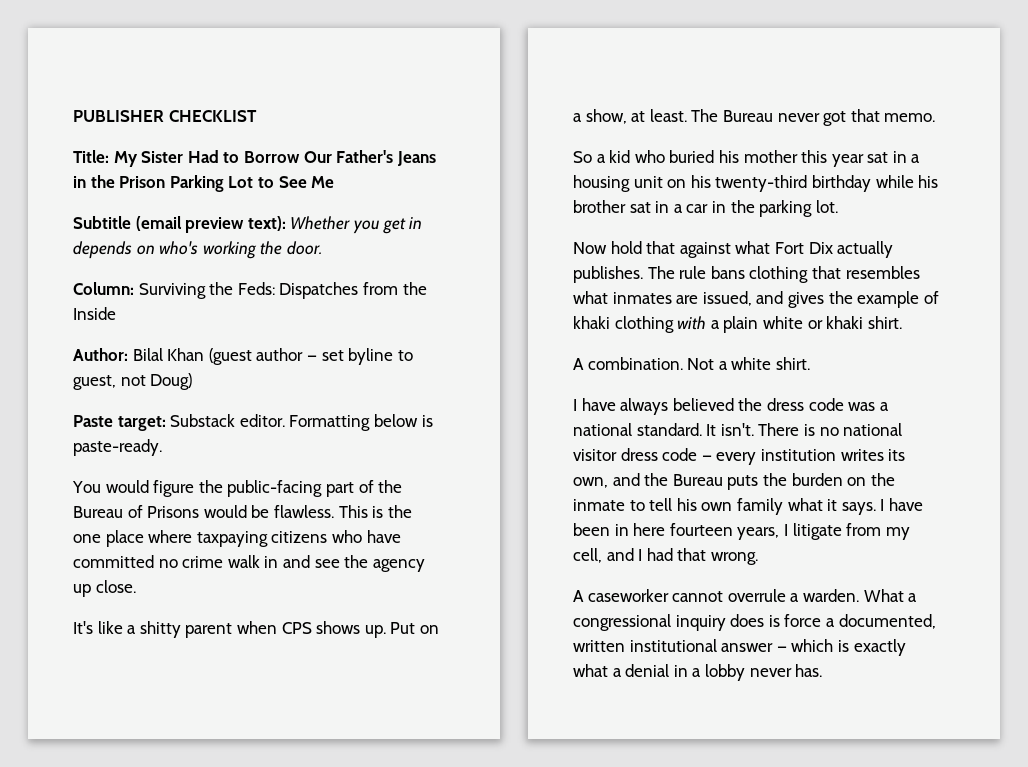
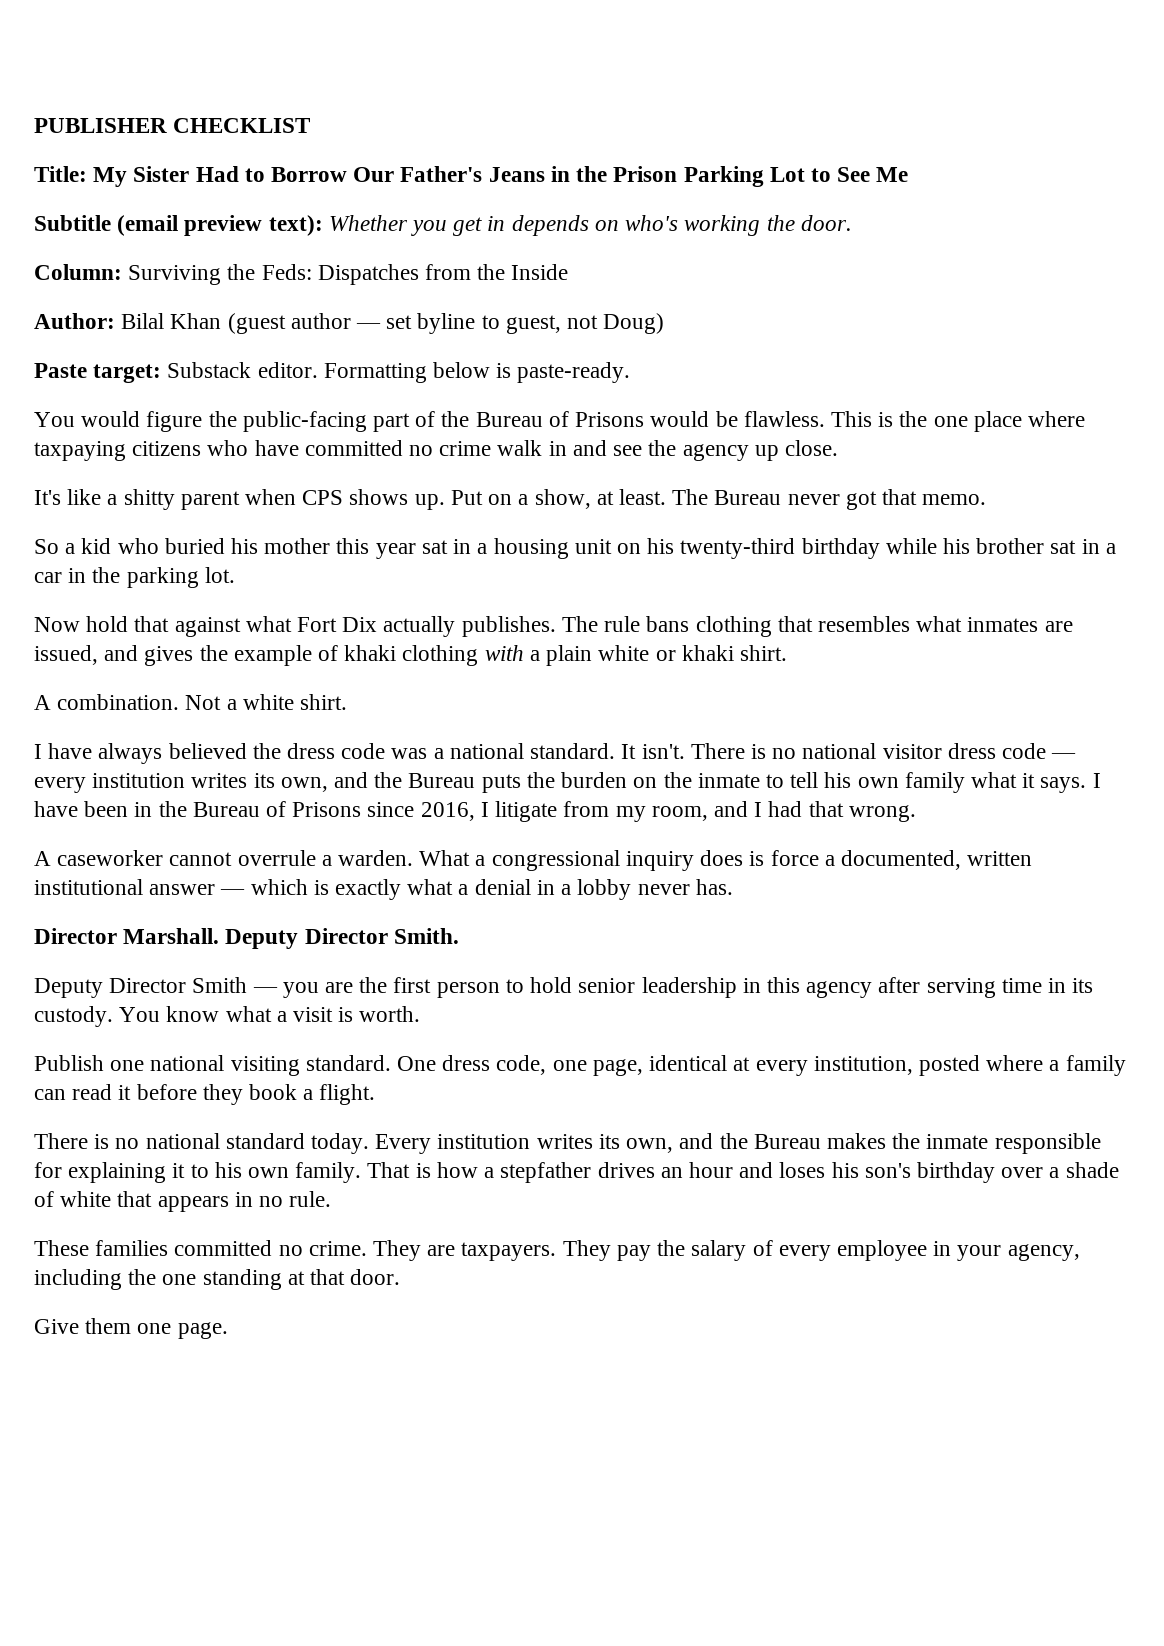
[633,523,780,540] here fourteen years, -> [158,801,475,821] the Bureau of Prisons since 2016,
[573,548,602,563] cell, -> [651,806,708,821] room,
(823, 670) none -> [34,928,459,949] [34,977,1094,998] [34,1006,421,1027] [34,1055,1126,1076] [34,1084,376,1105] [34,1133,1101,1154] [34,1162,1119,1183] [34,1191,332,1212] [34,1240,1080,1261] [34,1269,401,1290] [34,1318,228,1339] // Director Marshall. Deputy Director Smith. // Deputy Director Smith — you are the first person to hold senior leadership in this agency after serving time in its custody. You know what a visit is worth. // Publish one national visiting standard. One dress code, one page, identical at every institution, posted where a family can read it before they book a flight. // There is no national standard today. Every institution writes its own, and the Bureau makes the inmate responsible for explaining it to his own family. That is how a stepfather drives an hour and loses his son's birthday over a shade of white that appears in no rule. // These families committed no crime. They are taxpayers. They pay the salary of every employee in your agency, including the one standing at that door. // Give them one page.

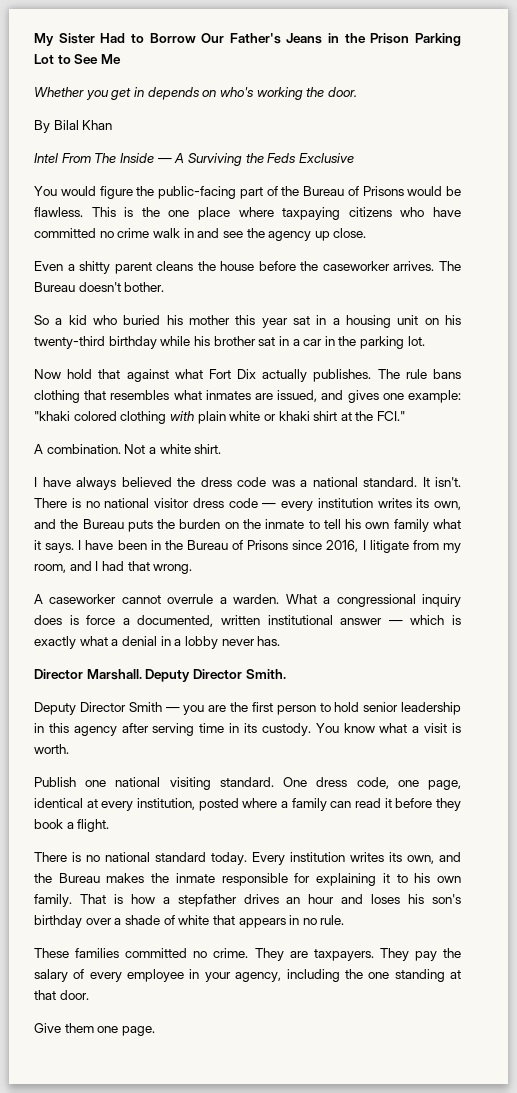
[34,118,311,133] [34,166,87,182] PUBLISHER CHECKLIST // Title: -> (34, 39) none
[34,215,323,236] Subtitle (email preview text): -> (121, 59) none
[34,264,569,285] [34,313,665,334] [34,362,631,383] Column: Surviving the Feds: Dispatches from the Inside // Author: Bilal Khan (guest author — set byline to guest, not Doug) // Paste target: Substack editor. Formatting below is paste-ready. -> [34,120,113,133] [34,153,354,166] By Bilal Khan // Intel From The Inside — A Surviving the Feds Exclusive
[34,489,102,505] It's like -> [34,261,63,271] Even
[245,489,987,510] when CPS shows up. Put on a show, at least. The Bureau never got that memo. -> [156,261,461,271] [34,282,165,292] cleans the house before the caseworker arrives. The Bureau doesn't bother.
[199,645,397,666] the example of khaki -> [382,390,461,403] [34,411,117,421] one example: "khaki colored
[529,650,540,661] a -> (194, 416) none
[739,645,787,661] shirt. -> [313,411,406,421] shirt at the FCI."

